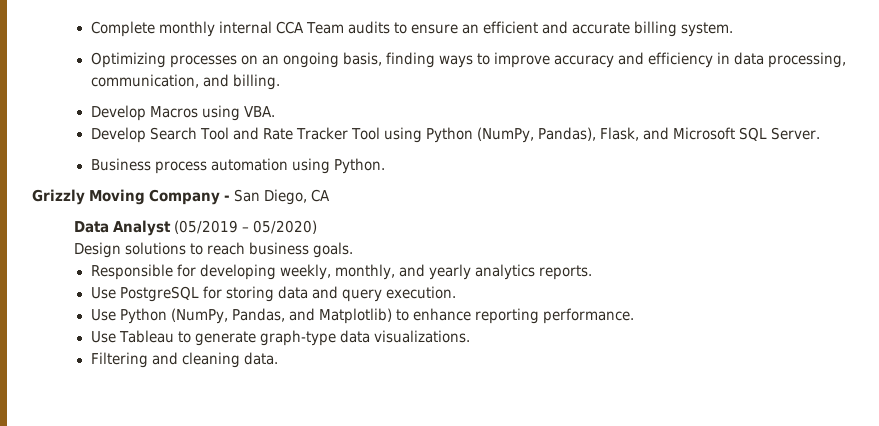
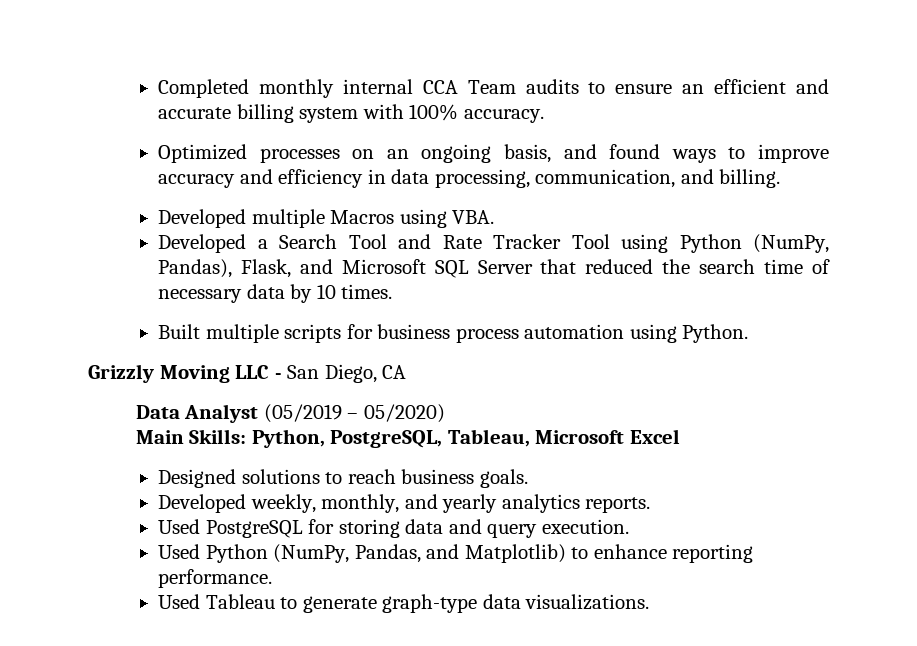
[90,21,155,37] Complete -> [158,79,250,98] Completed
[681,22,734,37] [90,52,166,68] system. // Optimizing -> [299,104,544,123] [158,144,248,163] system with 100% accuracy. // Optimized
[386,52,436,68] finding -> [563,144,661,159] and found
[90,105,146,121] Develop -> [158,209,325,228] Developed multiple
[90,127,146,143] Develop -> [158,234,268,253] Developed a
[771,127,821,140] [90,158,151,171] Server. // Business -> [477,259,831,274] [158,284,393,303] [158,324,451,343] Server that reduced the search time of necessary data by 10 times. // Built multiple scripts for business
[149,189,221,205] Company -> [235,365,270,379] LLC
[74,242,122,258] Design -> [135,429,680,448] [158,469,237,488] Main Skills: Python, PostgreSQL, Tableau, Microsoft Excel // Designed
[90,264,276,280] Responsible for developing -> [158,494,247,513] Developed
[90,287,116,299] Use -> [158,519,201,534] Used
[90,309,116,321] Use -> [158,544,201,559] Used
[90,331,116,343] Use -> [158,594,201,609] Used
[90,352,278,368] // Filtering and cleaning data. -> (650, 602) none

